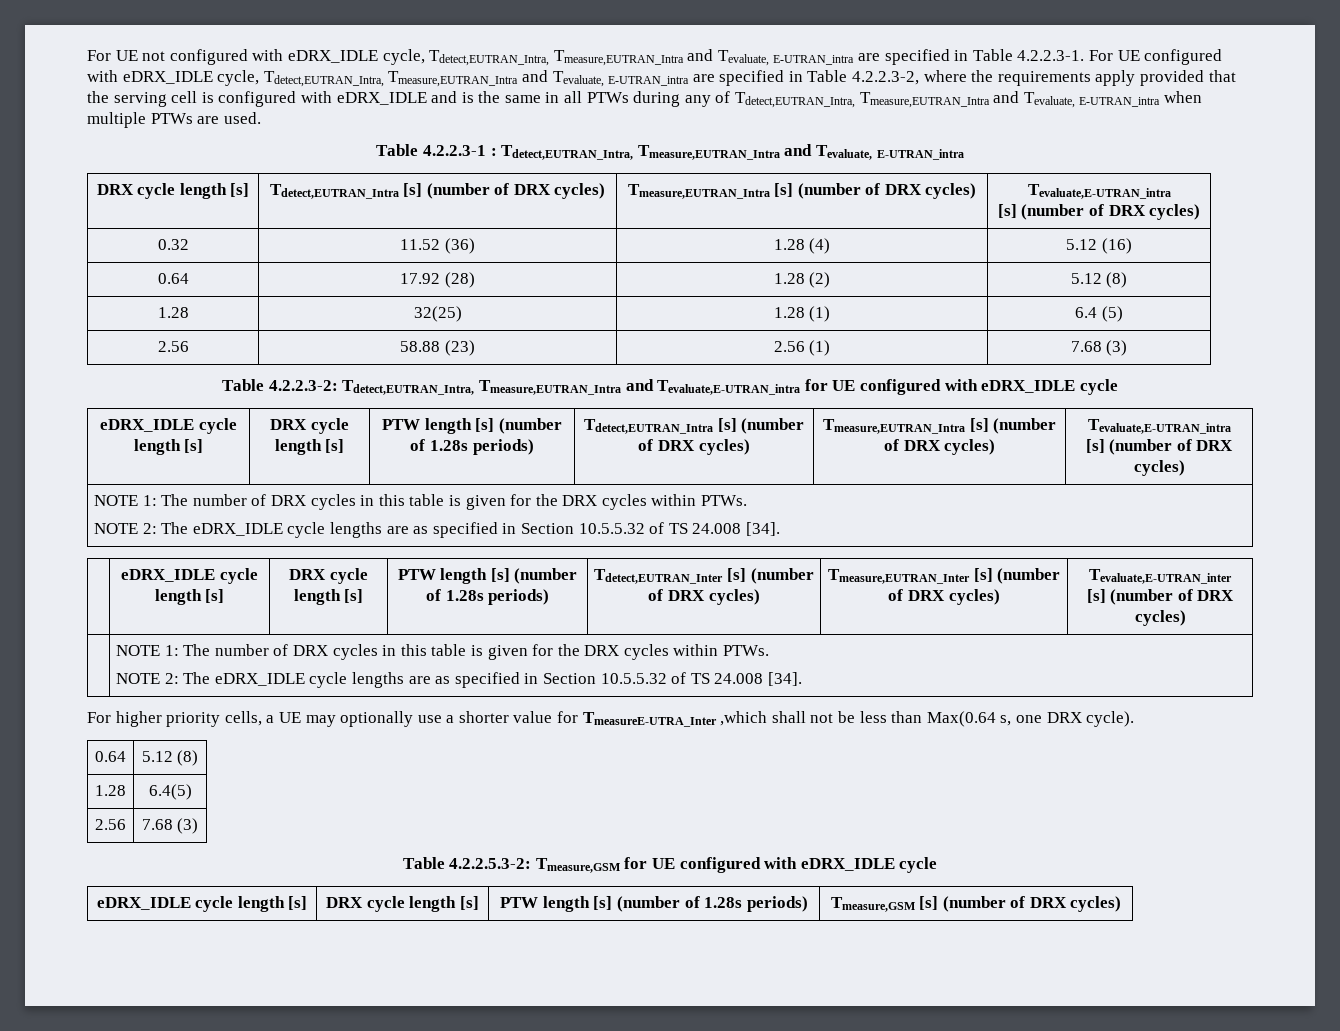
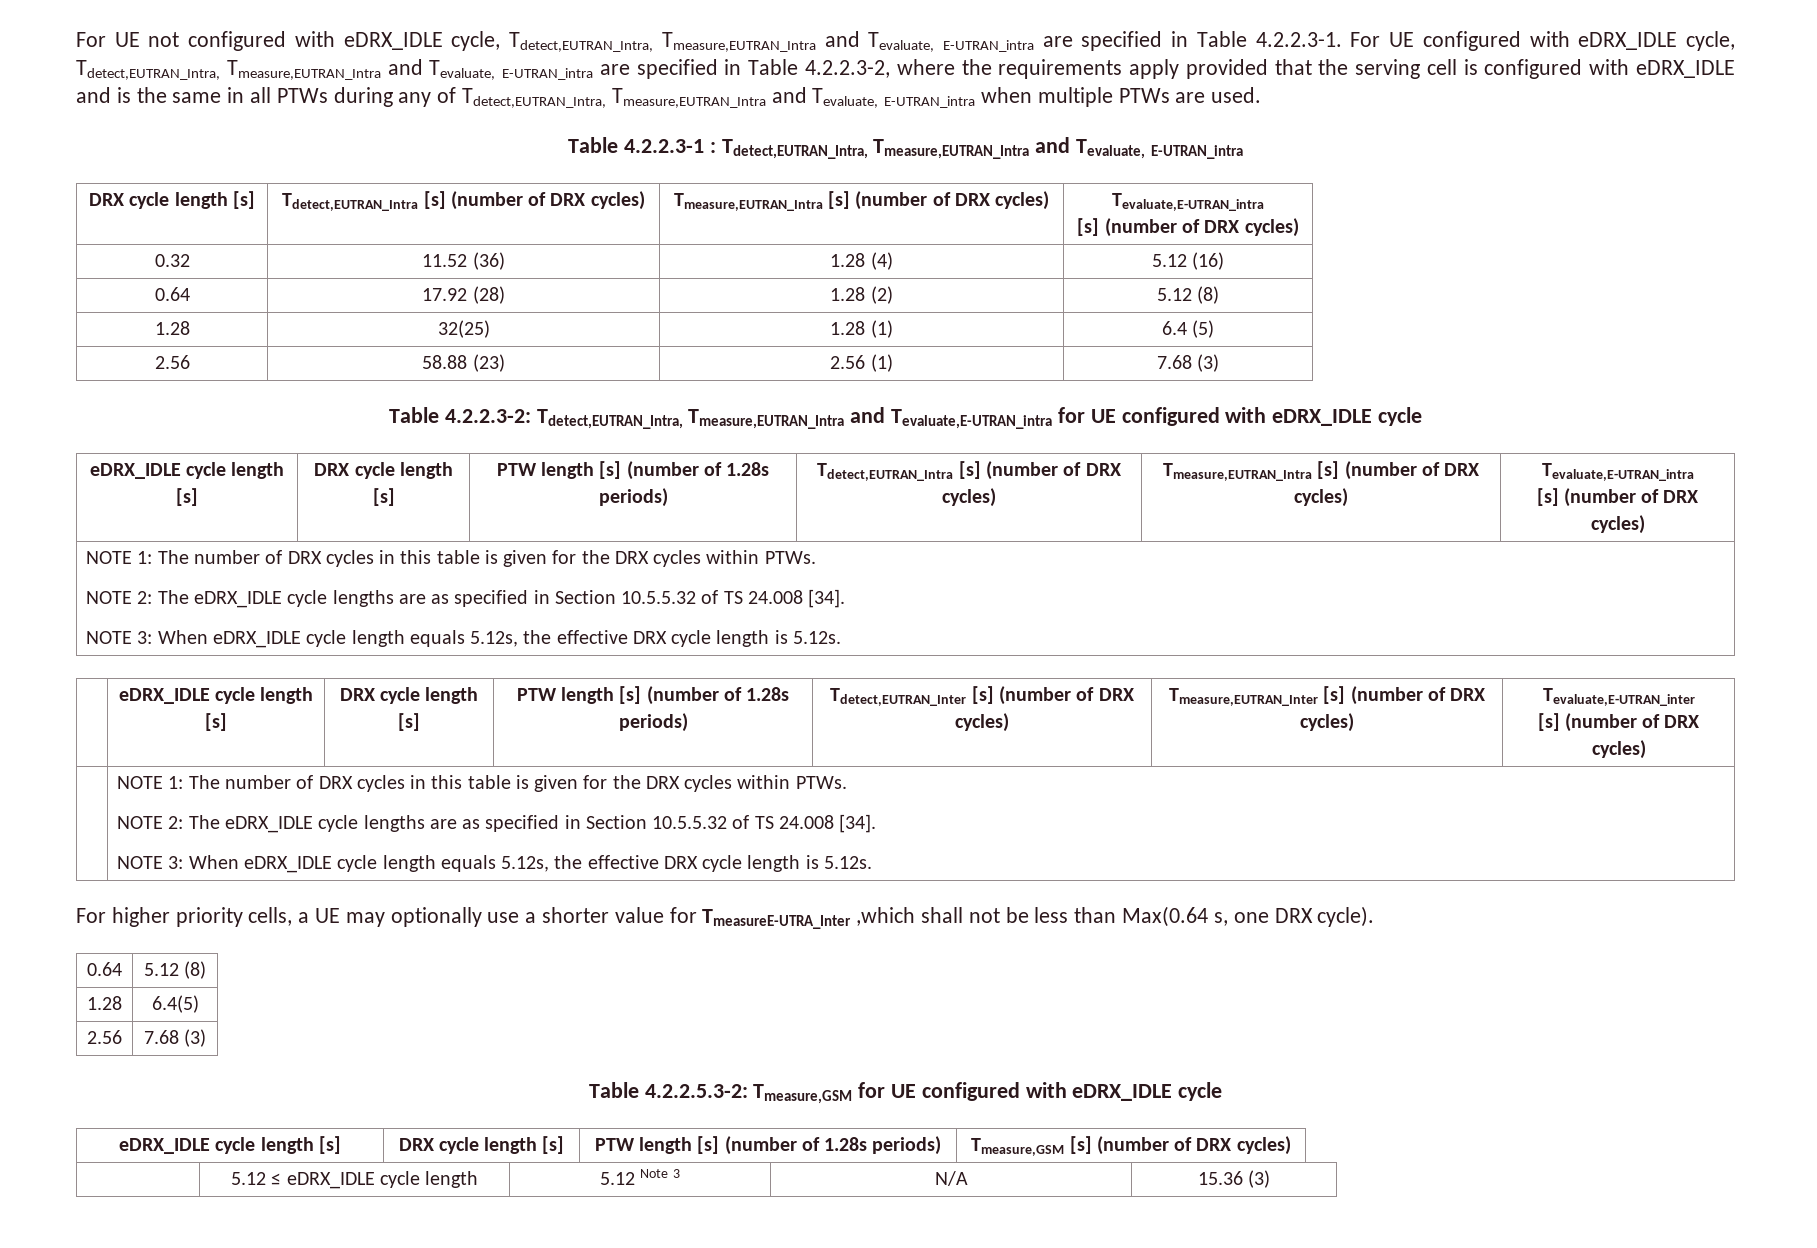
(780, 529) none -> [86,630,841,648] // NOTE 3: When eDRX_IDLE cycle length equals 5.12s, the effective DRX cycle length is 5.12s.
(802, 679) none -> [117,855,872,873] // NOTE 3: When eDRX_IDLE cycle length equals 5.12s, the effective DRX cycle length is 5.12s.
(1122, 904) none -> [230,1171,479,1189] [599,1169,681,1185] [934,1171,968,1186] [1197,1170,1271,1188] // | 5.12 ≤ eDRX_IDLE cycle length | 5.12 Note 3 | N/A | 15.36 (3)

